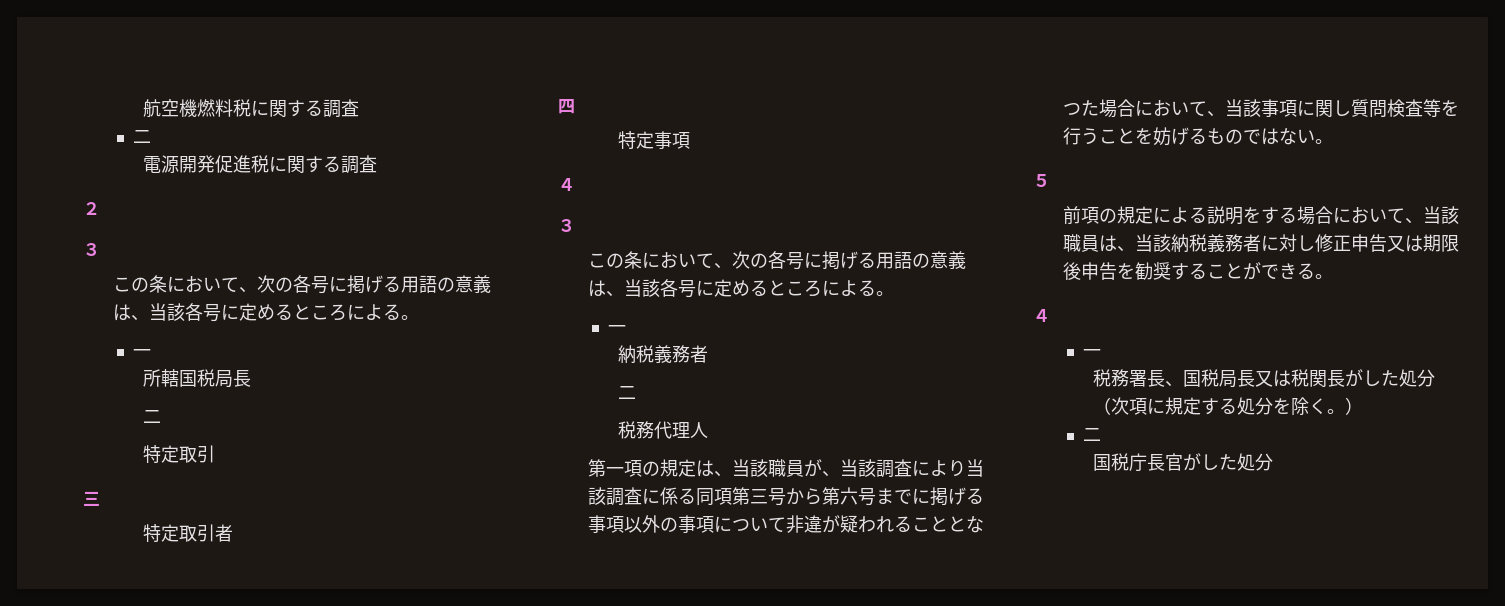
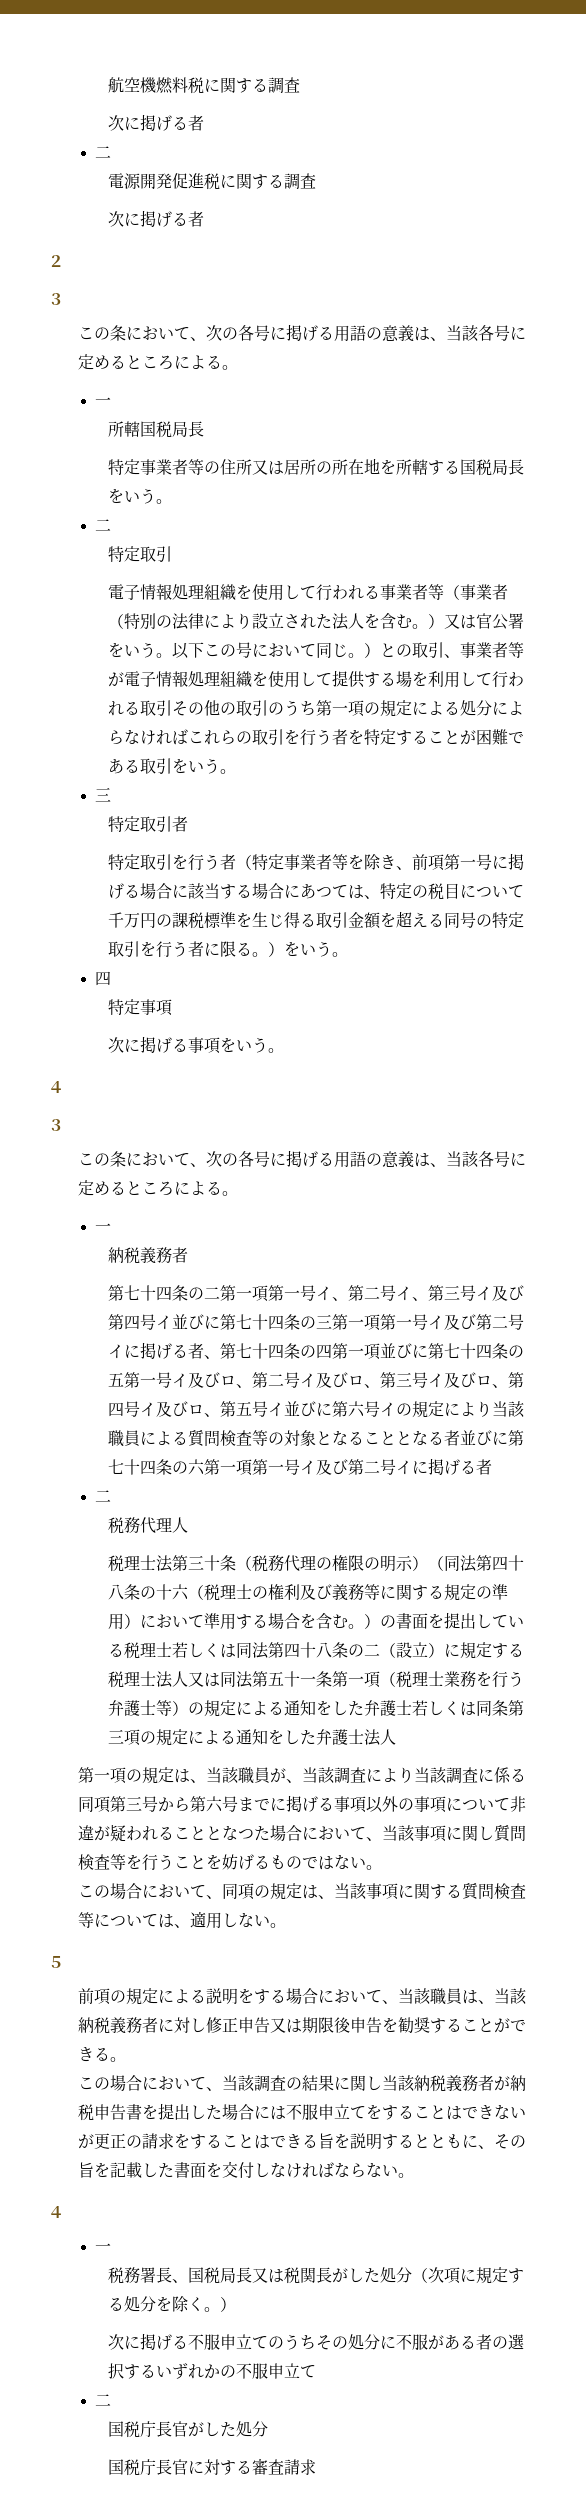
(360, 108) none -> [107,114,204,131] // 次に掲げる者
(378, 164) none -> [107,210,204,227] // 次に掲げる者
[143,410,162,423] [143,445,216,463] [83,491,100,506] [143,524,234,542] [558,99,575,114] [618,131,691,149] 二 // 特定取引 // 三 // 特定取引者 // 四 // 特定事項 -> [107,458,524,476] [107,488,172,504] [95,519,112,531] [107,546,172,563] [107,584,508,601] [107,613,524,630] [107,642,524,659] [107,670,524,688] [107,700,524,717] [107,729,524,746] [107,758,236,775] [95,787,112,802] [107,816,188,833] [107,853,524,871] [107,883,524,900] [107,911,524,929] [107,941,348,958] [95,971,112,986] [107,999,172,1016] [107,1036,284,1054] 特定事業者等の住所又は居所の所在地を所轄する国税局長をいう。 // 二 // 特定取引 // 電子情報処理組織を使用して行われる事業者等（事業者（特別の法律により設立された法人を含む。）又は官公署をいう。以下この号において同じ。）との取引、事業者等が電子情報処理組織を使用して提供する場を利用して行われる取引その他の取引のうち第一項の規定による処分によらなければこれらの取引を行う者を特定することが困難である取引をいう。 // 三 // 特定取引者 // 特定取引を行う者（特定事業者等を除き、前項第一号に掲げる場合に該当する場合にあつては、特定の税目について千万円の課税標準を生じ得る取引金額を超える同号の特定取引を行う者に限る。）をいう。 // 四 // 特定事項 // 次に掲げる事項をいう。
[618,386,637,399] [618,421,691,439] 二 // 税務代理 -> [107,1285,524,1302] [107,1314,524,1331] [107,1342,524,1360] [107,1372,524,1388] [107,1401,525,1418] [107,1430,524,1447] [107,1458,492,1476] [95,1490,112,1502] [107,1517,188,1534] [107,1555,524,1572] [107,1584,508,1601] [107,1612,524,1630] [107,1642,524,1659] [107,1671,524,1688] [107,1700,524,1717] [107,1729,381,1746] 第七十四条の二第一項第一号イ、第二号イ、第三号イ及び第四号イ並びに第七十四条の三第一項第一号イ及び第二号イに掲げる者、第七十四条の四第一項並びに第七十四条の五第一号イ及びロ、第二号イ及びロ、第三号イ及びロ、第四号イ及びロ、第五号イ並びに第六号イの規定により当該職員による質問検査等の対象となることとなる者並びに第七十四条の六第一項第一号イ及び第二号イに掲げる者 // 二 // 税務代理人 // 税理士法第三十条（税務代理の権限の明示）（同法第四十八条の十六（税理士の権利及び義務等に関する規定の準用）において準用する場合を含む。）の書面を提出している税理士若しくは同法第四十八条の二（設立）に規定する税理士法人又は同法第五十一条第一項（税理士業務を行う弁護士等）の規定による通知をした弁護士若しくは同条第三項の規定による通知をした弁護士法
(1334, 141) none -> [77,1883,526,1900] [77,1911,286,1929] // この場合において、同項の規定は、当該事項に関する質問検査等については、適用しない。
(1334, 276) none -> [77,2075,526,2092] [77,2103,526,2121] [77,2133,526,2150] [77,2161,414,2179] // この場合において、当該調査の結果に関し当該納税義務者が納税申告書を提出した場合には不服申立てをすることはできないが更正の請求をすることはできる旨を説明するとともに、その旨を記載した書面を交付しなければならない。
(1364, 406) none -> [107,2333,525,2350] [107,2363,316,2379] // 次に掲げる不服申立てのうちその処分に不服がある者の選択するいずれかの不服申立て
(1274, 462) none -> [107,2458,316,2476] // 国税庁長官に対する審査請求

